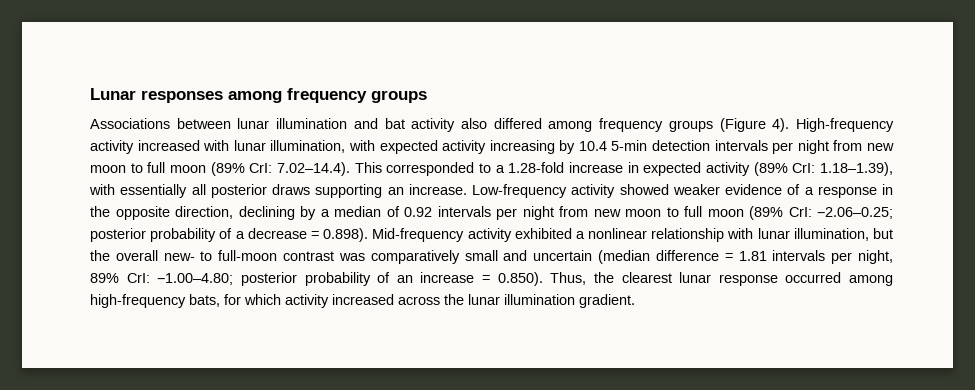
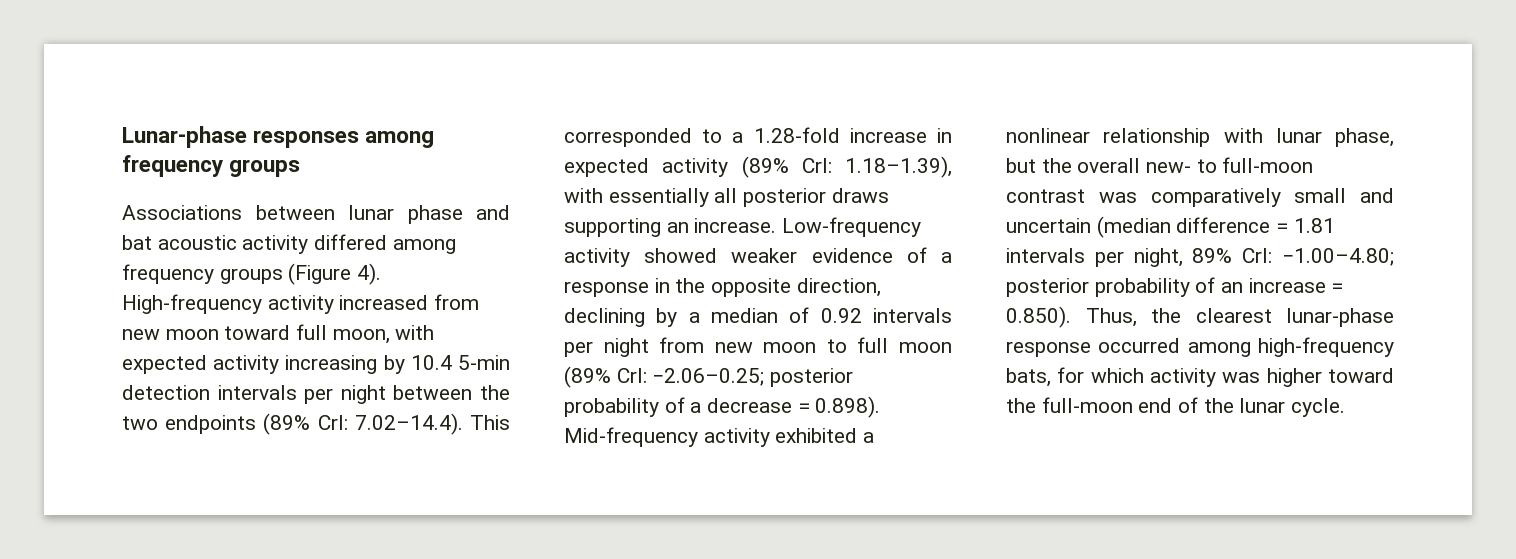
[90,88,136,100] Lunar -> [122,126,247,148] Lunar-phase
[276,118,348,129] illumination -> [407,205,463,224] phase
[411,118,488,132] activity also -> [157,235,309,254] acoustic activity
[203,140,346,153] with lunar illumination, -> [434,294,480,310] [122,324,390,344] from new moon toward full moon,
[833,140,895,151] [90,162,206,173] from new moon to full moon -> [393,385,510,400] [122,415,257,434] between the two endpoints
[793,228,869,241] illumination, -> [1335,128,1394,147] phase,
[679,272,712,283] lunar -> [1286,308,1394,327] lunar-phase
[332,294,635,308] increased across the lunar illumination gradient. -> [1222,368,1394,387] [1006,397,1346,417] was higher toward the full-moon end of the lunar cycle.

